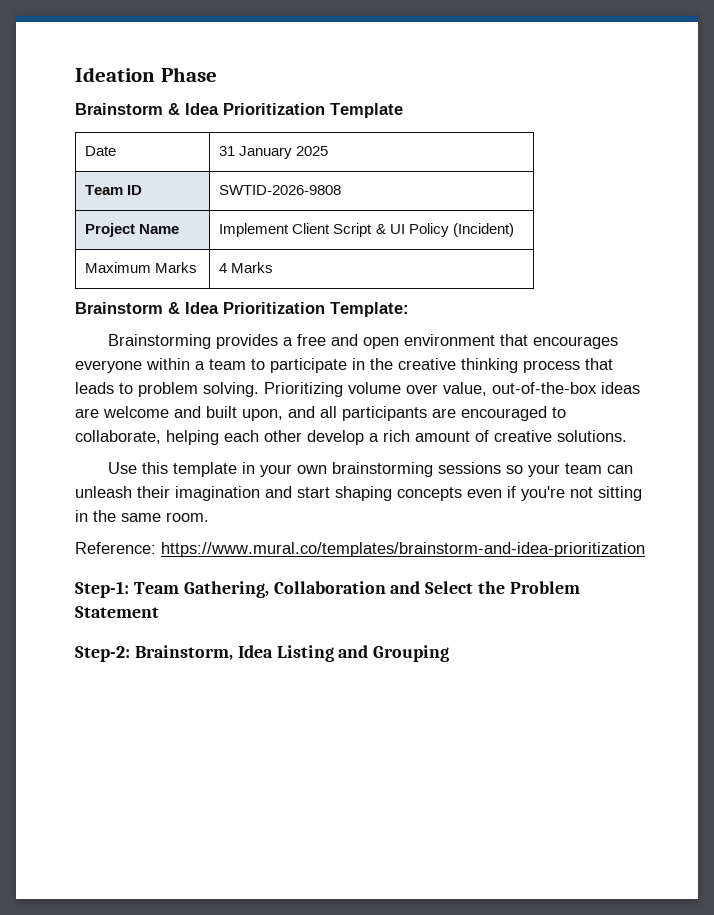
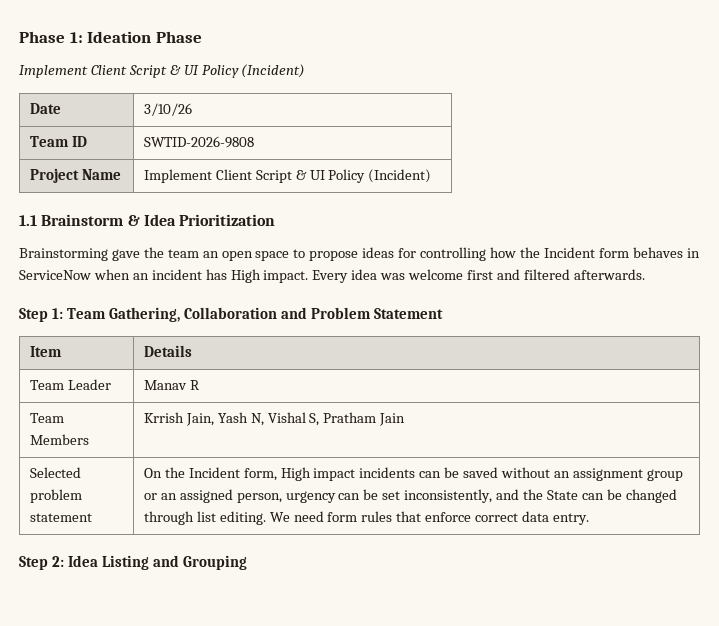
(75, 74) none -> [19,31,83,43] Phase 1:
[75,103,403,118] [85,146,117,156] [219,146,329,159] Brainstorm & Idea Prioritization Template // Date | 31 January 2025 -> [19,64,306,78] [29,103,61,114] [143,103,192,116] Implement Client Script & UI Policy (Incident) // Date | 3/10/26
[85,262,198,273] [219,262,274,273] [75,302,409,317] // Maximum Marks | 4 Marks // Brainstorm & Idea Prioritization Template: -> [19,214,276,226] // 1.1 Brainstorm & Idea Prioritization
[216,334,619,349] [75,358,613,373] [75,382,640,397] [75,406,566,421] [75,430,627,445] [108,462,634,477] [75,486,642,501] [75,510,209,522] [75,542,645,557] [75,581,129,598] provides a free and open environment that encourages everyone within a team to participate in the creative thinking process that leads to problem solving. Prioritizing volume over value, out-of-the-box ideas are welcome and built upon, and all participants are encouraged to collaborate, helping each other develop a rich amount of creative solutions. // Use this template in your own brainstorming sessions so your team can unleash their imagination and start shaping concepts even if you're not sitting in the same room. // Reference: https://www.mural.co/templates/brainstorm-and-idea-prioritization // Step-1: -> [111,247,700,261] [19,269,645,283] [19,308,64,322] gave the team an open space to propose ideas for controlling how the Incident form behaves in ServiceNow when an incident has High impact. Every idea was welcome first and filtered afterwards. // Step 1:
[425,581,506,594] Select the -> (308, 313) none
[75,645,233,662] // Step-2: Brainstorm, -> [29,346,62,357] [143,345,192,357] [29,379,111,390] [143,380,200,390] [29,413,64,423] [29,434,89,445] [143,412,406,426] [29,467,81,478] [29,489,82,503] [29,513,92,522] [143,467,683,481] [143,489,677,503] [143,511,589,525] [19,556,65,570] // Item | Details // Team Leader | Manav R // Team Members | Krrish Jain, Yash N, Vishal S, Pratham Jain // Selected problem statement | On the Incident form, High impact incidents can be saved without an assignment group or an assigned person, urgency can be set inconsistently, and the State can be changed through list editing. We need form rules that enforce correct data entry. // Step 2:

